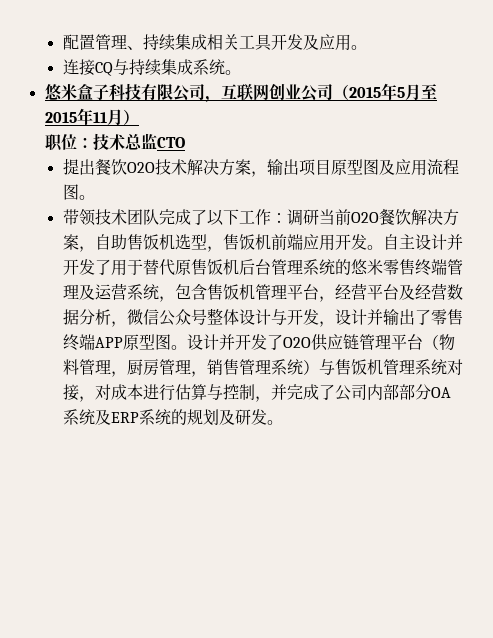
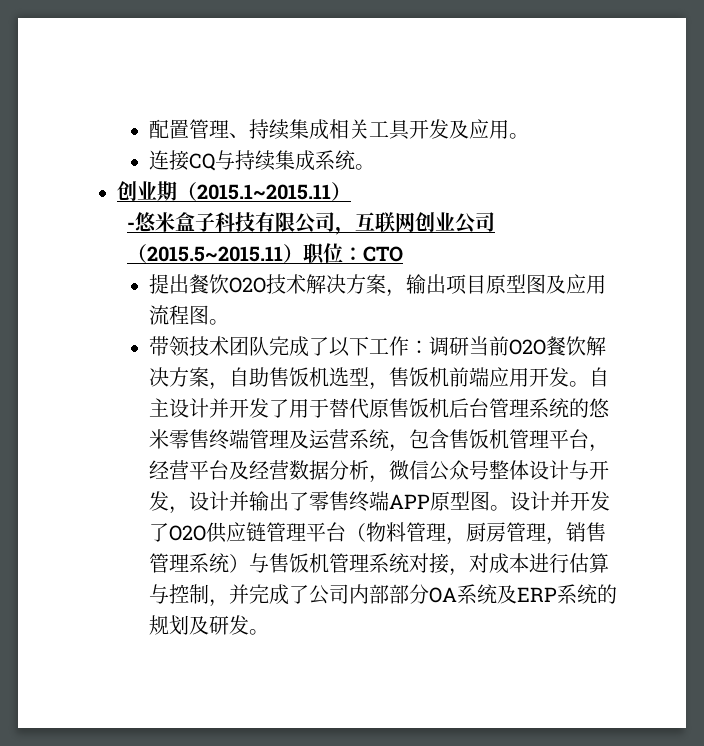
(241, 72) none -> [117,181,351,201] [126,222,135,230] 创业期（2015.1~2015.11） // -
[348,83,437,101] [44,108,139,126] [45,133,158,152] 2015年5月至2015年11月） // 职位：技术总监 -> [146,243,363,265] 2015.5~2015.11）职位：

